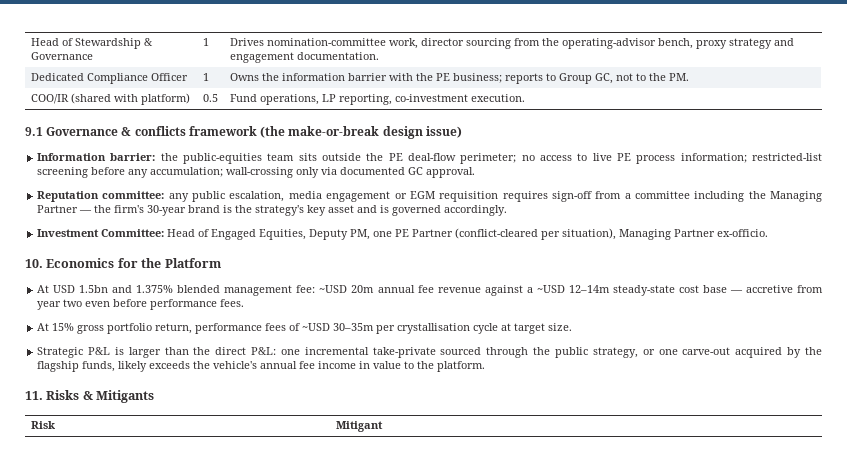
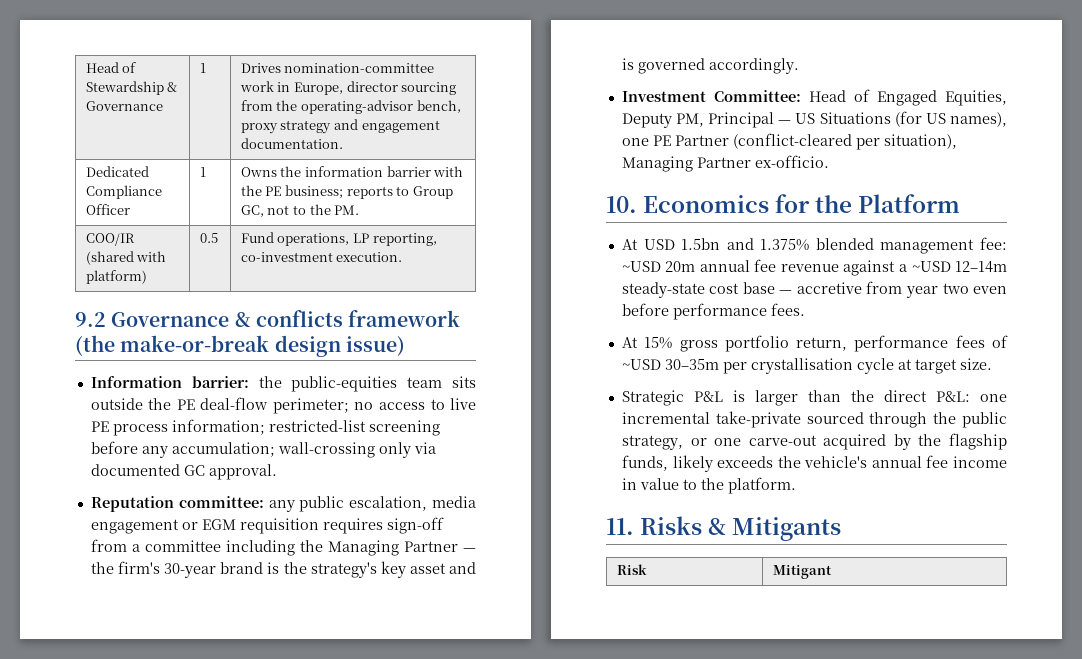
[388,38,418,49] work, -> [239,81,343,95] work in Europe,
[25,127,43,136] 9.1 -> [75,312,106,327] 9.2
(371, 234) none -> [708,111,1007,128] Principal — US Situations (for US names),

